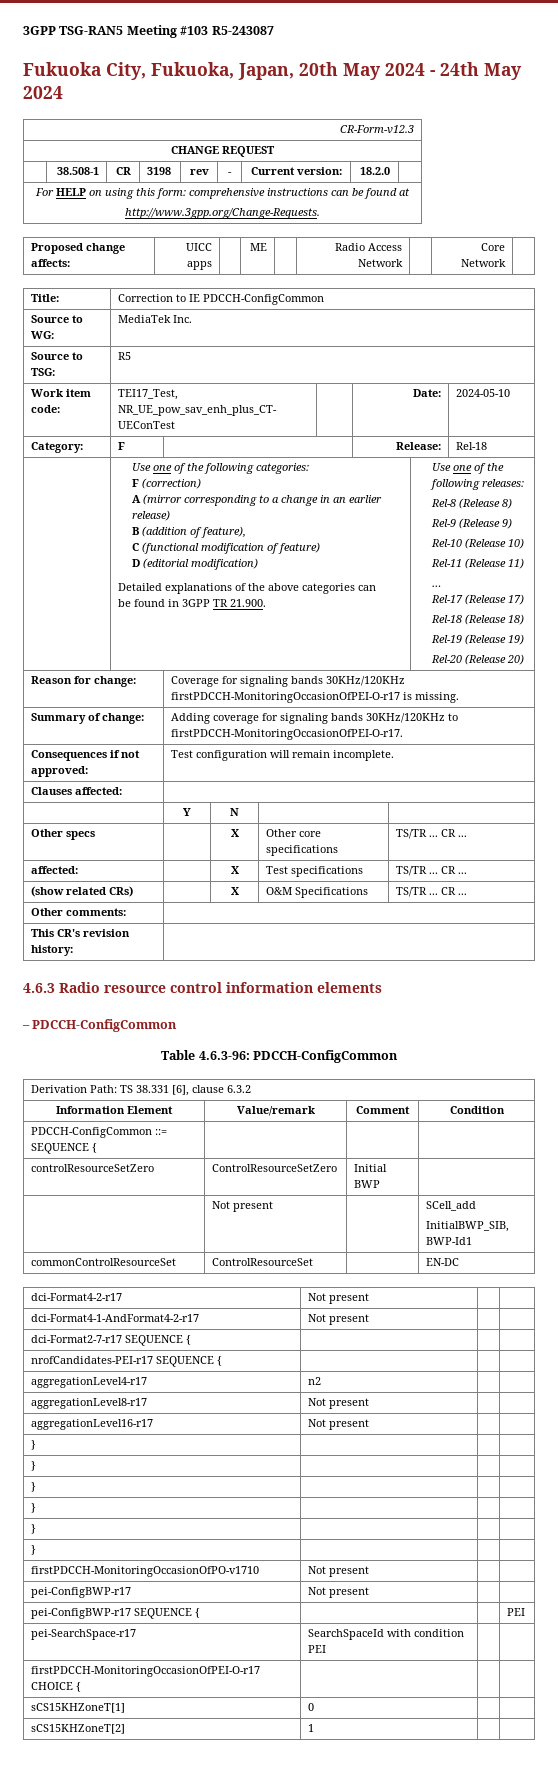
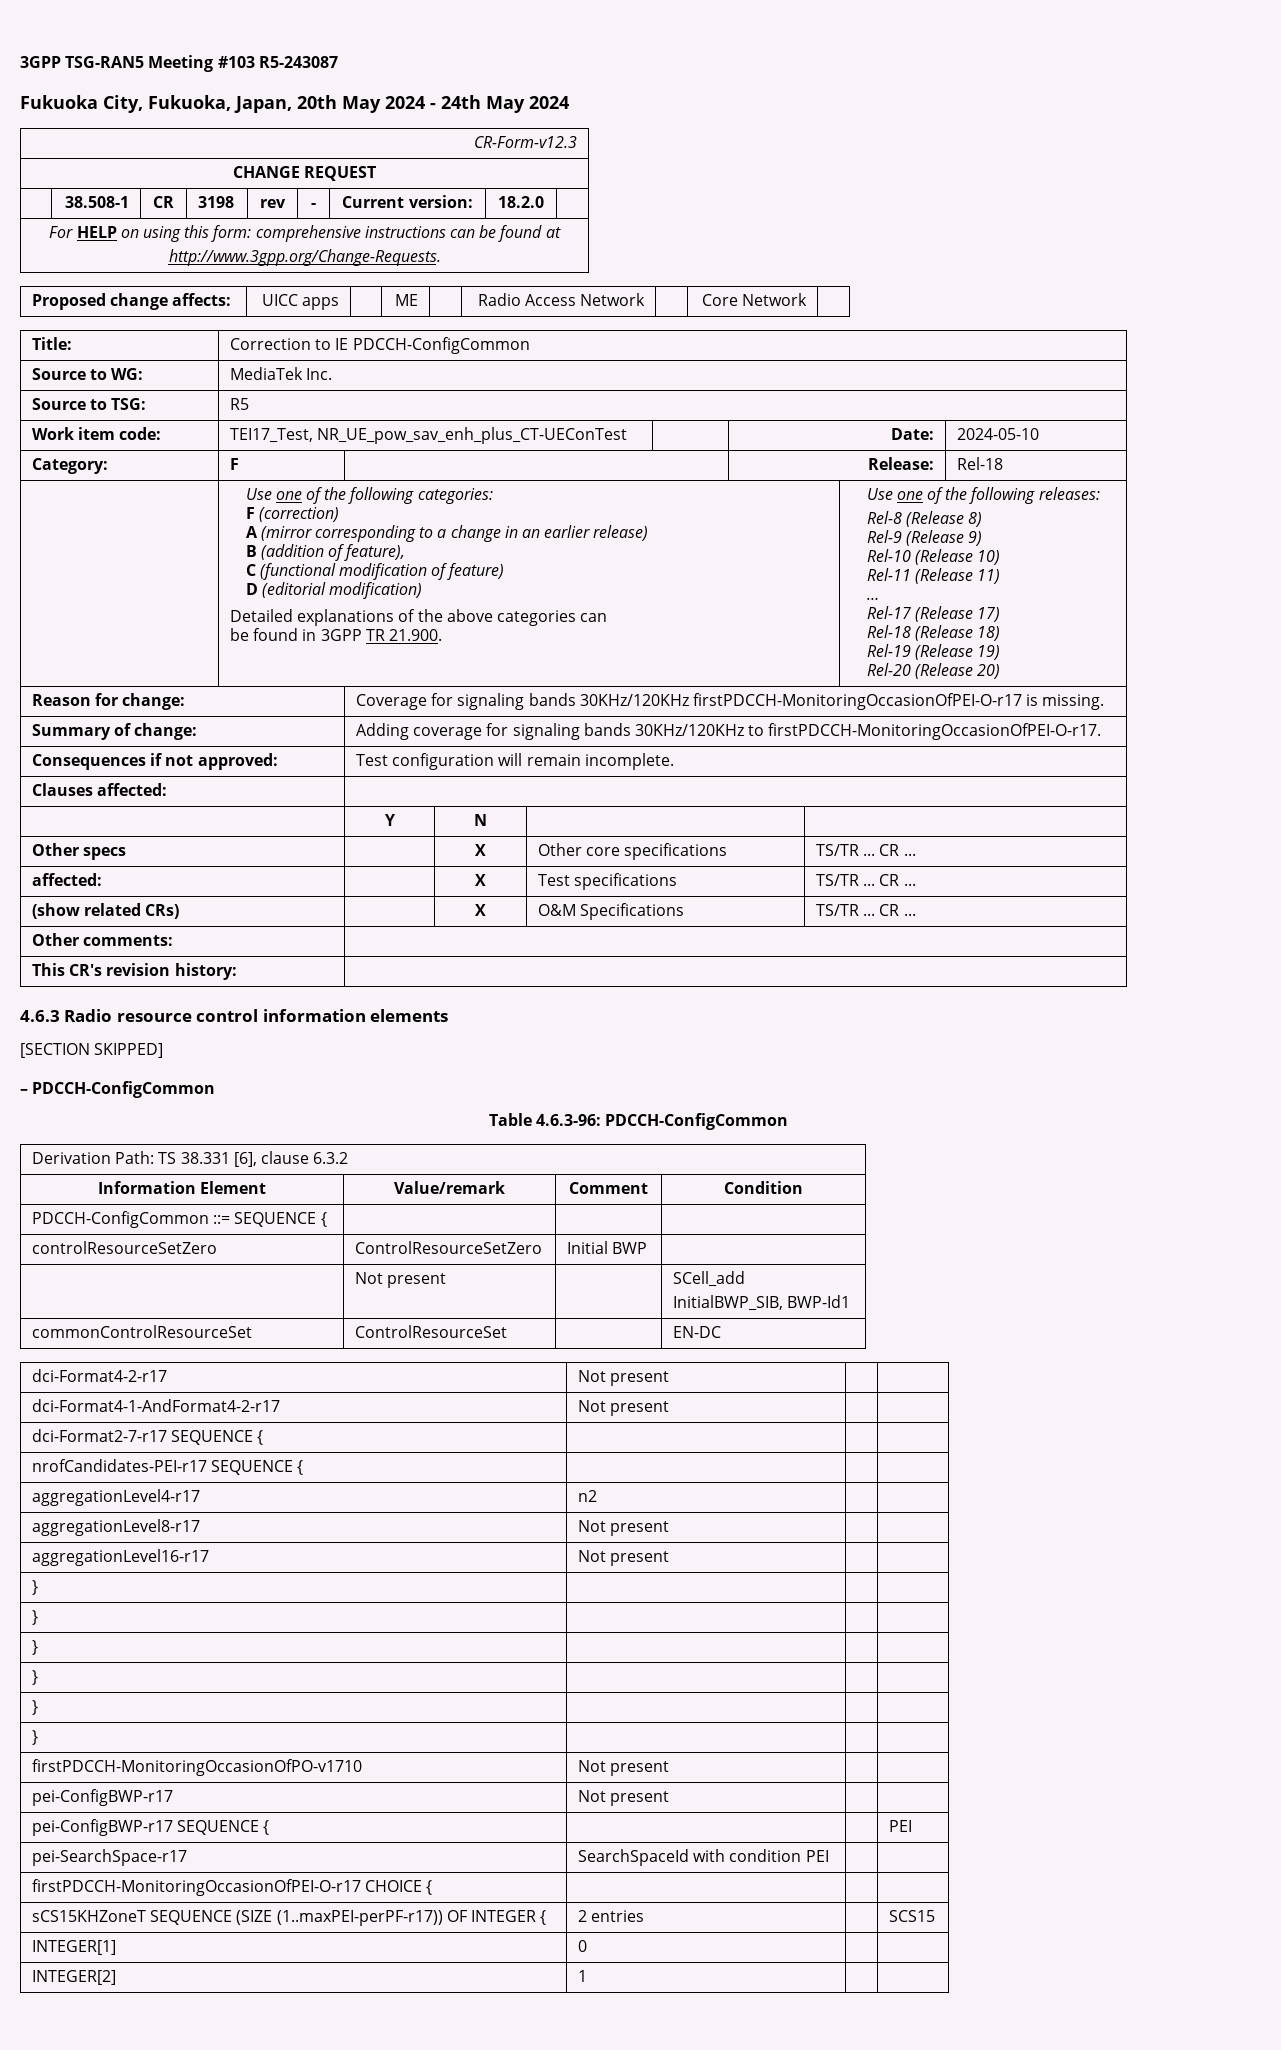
(382, 987) none -> [20,1043,164,1058] // [SECTION SKIPPED]
[30,1703,125,1713] sCS15KHZoneT[1] -> [31,1910,547,1926] [577,1910,645,1922] [888,1910,935,1922] [31,1940,116,1955] sCS15KHZoneT SEQUENCE (SIZE (1..maxPEI-perPF-r17)) OF INTEGER { | 2 entries | | SCS15 // INTEGER[1]
[30,1724,125,1734] sCS15KHZoneT[2] -> [31,1970,116,1985] INTEGER[2]

